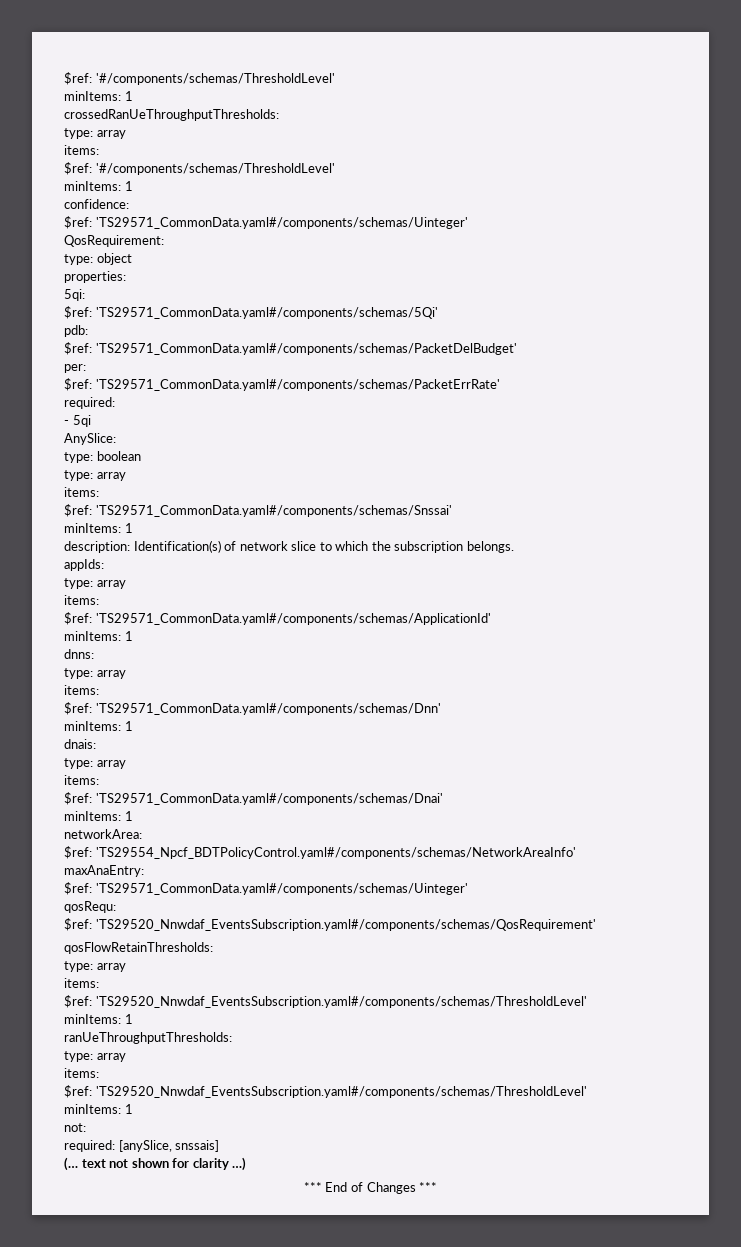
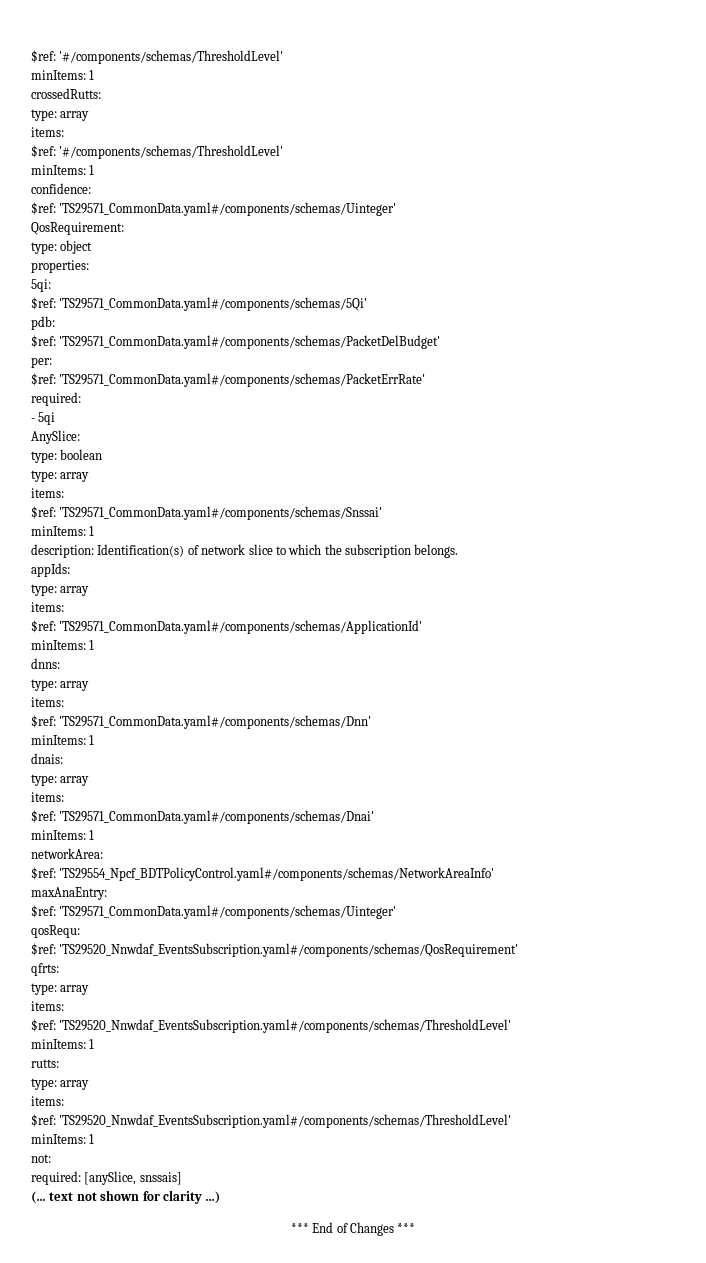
[64,72,335,85] [64,91,133,101] [64,109,279,121] $ref: '#/components/schemas/ThresholdLevel' // minItems: 1 // crossedRanUeThroughputThresholds: -> [31,50,284,64] [31,70,95,80] [31,88,101,99] $ref: '#/components/schemas/ThresholdLevel' // minItems: 1 // crossedRutts:
[64,942,213,954] [64,961,126,972] [64,978,99,988] [64,995,587,1008] [64,1014,133,1024] [64,1032,232,1044] qosFlowRetainThresholds: // type: array // items: // $ref: 'TS29520_Nnwdaf_EventsSubscription.yaml#/components/schemas/ThresholdLevel' // minItems: 1 // ranUeThroughputThresholds: -> [31,963,59,976] [31,983,90,995] [31,1001,64,1011] [31,1019,512,1033] [31,1039,95,1049] [31,1059,59,1068] qfrts: // type: array // items: // $ref: 'TS29520_Nnwdaf_EventsSubscription.yaml#/components/schemas/ThresholdLevel' // minItems: 1 // rutts:

